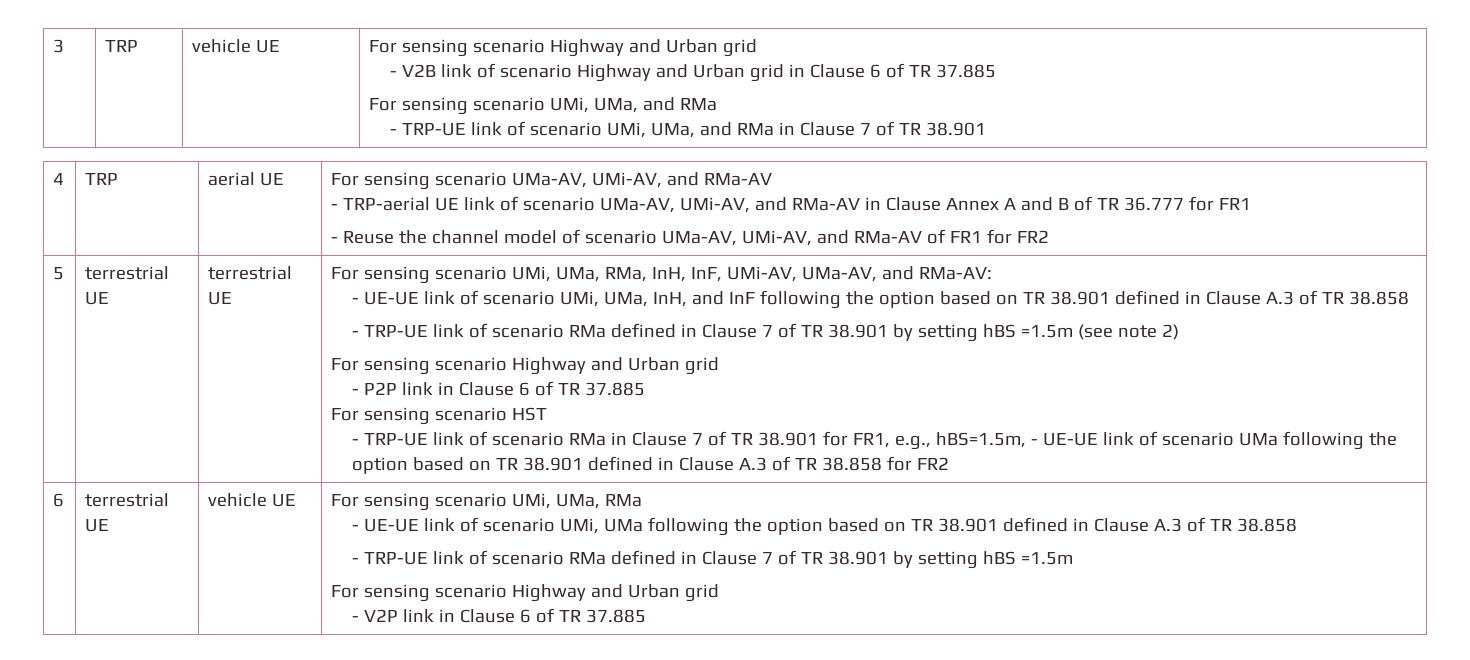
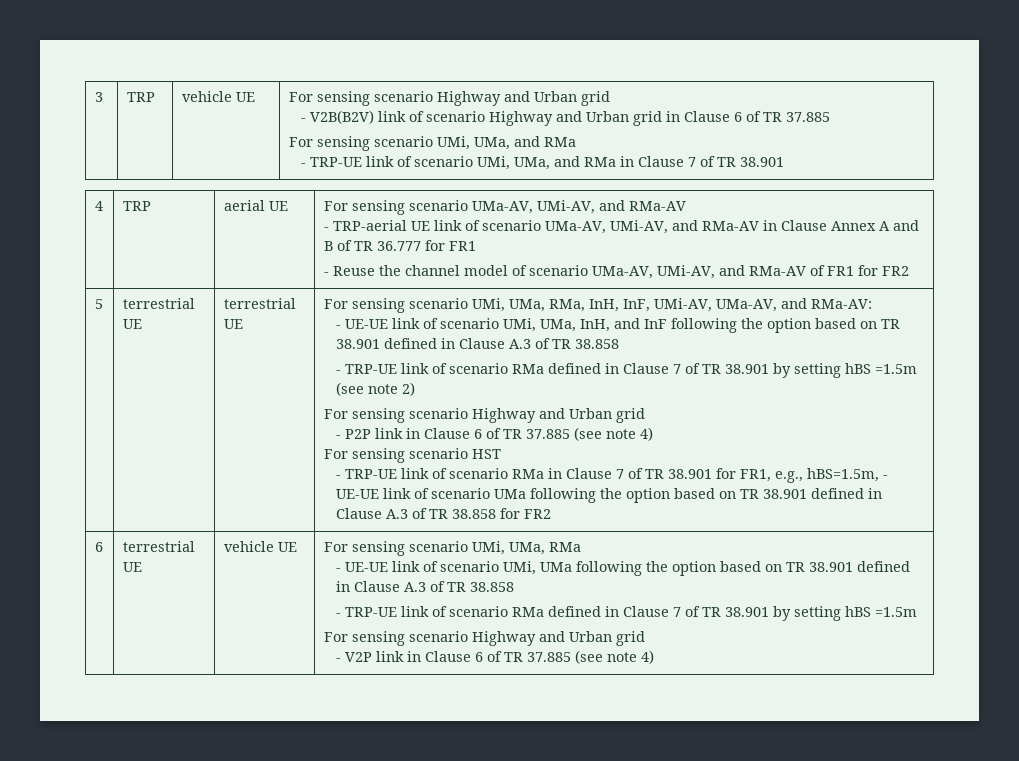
[401,64,436,77] V2B -> [310,110,375,124] V2B(B2V)
(645, 389) none -> [574,427,654,441] (see note 4)
(646, 616) none -> [575,650,655,664] (see note 4)

